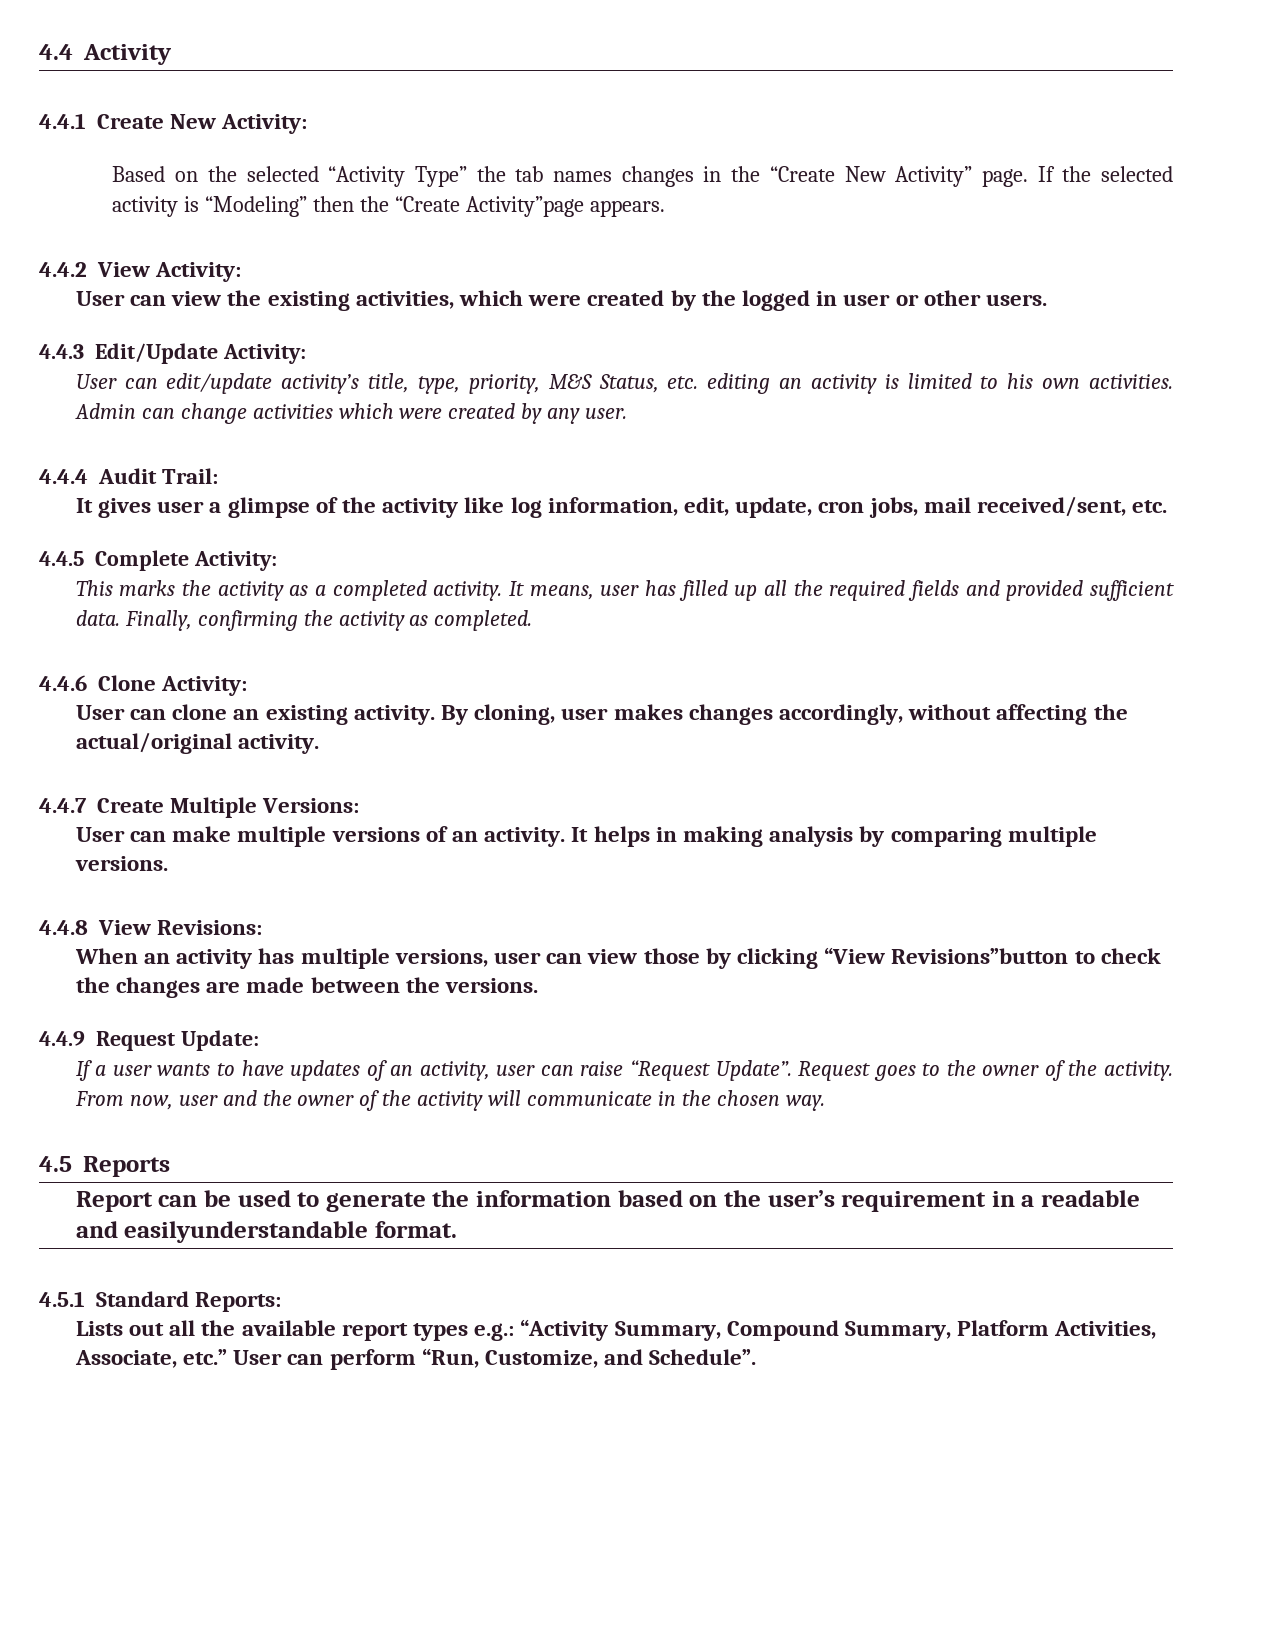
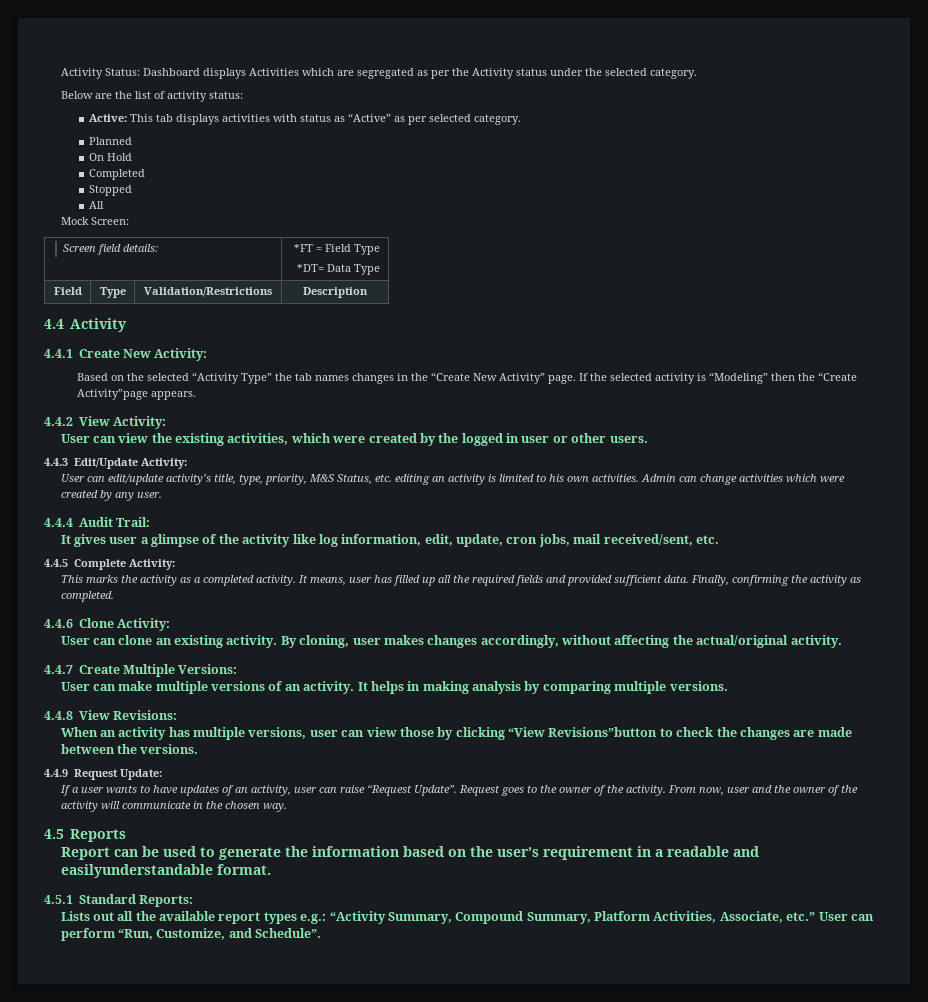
(39, 52) none -> [60,68,697,79] [60,91,243,102] [89,113,522,125] [89,137,133,145] [89,153,133,161] [89,169,146,180] [89,185,133,196] [89,201,105,209] [60,217,129,225] [62,244,158,255] [294,244,381,255] [297,264,381,275] [53,287,82,295] [99,287,126,298] [144,287,272,297] [303,287,368,298] Activity Status: Dashboard displays Activities which are segregated as per the Activity status under the selected category. // Below are the list of activity status: // Active: This tab displays activities with status as “Active” as per selected category. // Planned // On Hold // Completed // Stopped // All // Mock Screen: // Screen field details: | *FT = Field Type // *DT= Data Type // Field | Type | Validation/Restrictions | Description //

